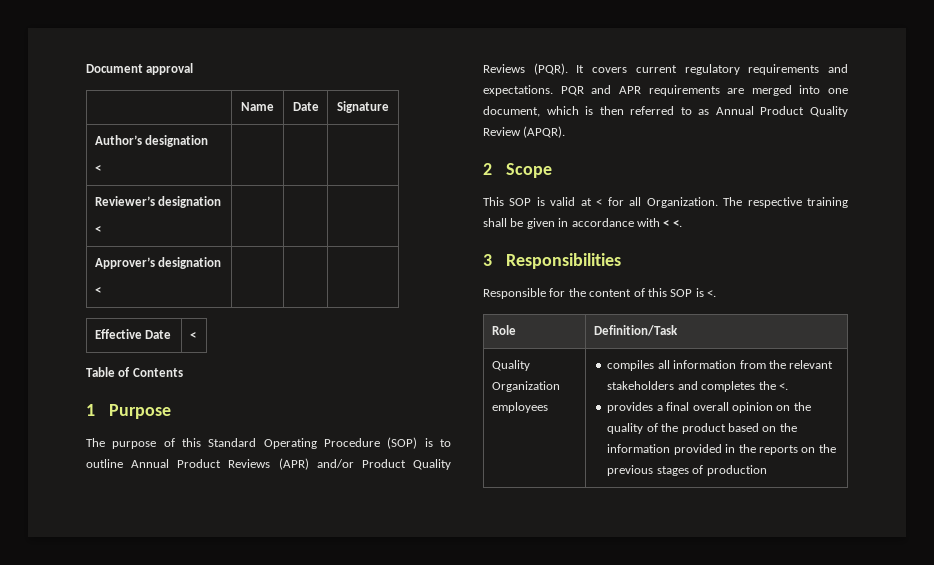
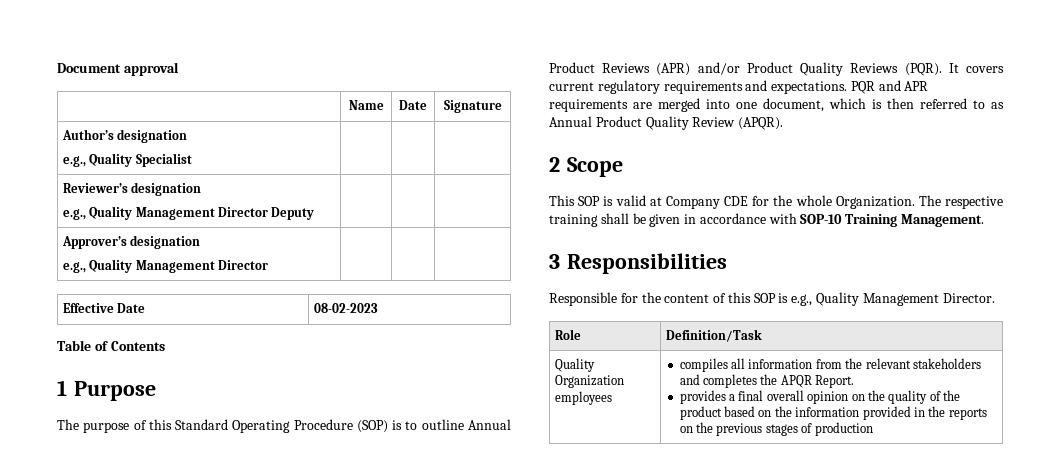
[94,164,101,172] < -> [62,153,192,167] e.g., Quality Specialist
[94,225,101,233] [94,257,222,269] [94,286,101,294] < | | | // Approver’s designation // < -> [62,206,315,220] [61,235,201,249] [62,259,269,273] e.g., Quality Management Director Deputy | | | // Approver’s designation // e.g., Quality Management Director
[189,331,196,339] < -> [313,303,378,313] 08-02-2023
[596,197,642,206] < for all -> [665,195,832,209] Company CDE for the whole
[663,219,682,227] < <. -> [800,214,985,227] SOP-10 Training Management.
[707,290,716,297] <. -> [791,292,995,306] e.g., Quality Management Director.
[778,383,788,390] <. -> [780,375,855,388] APQR Report.

